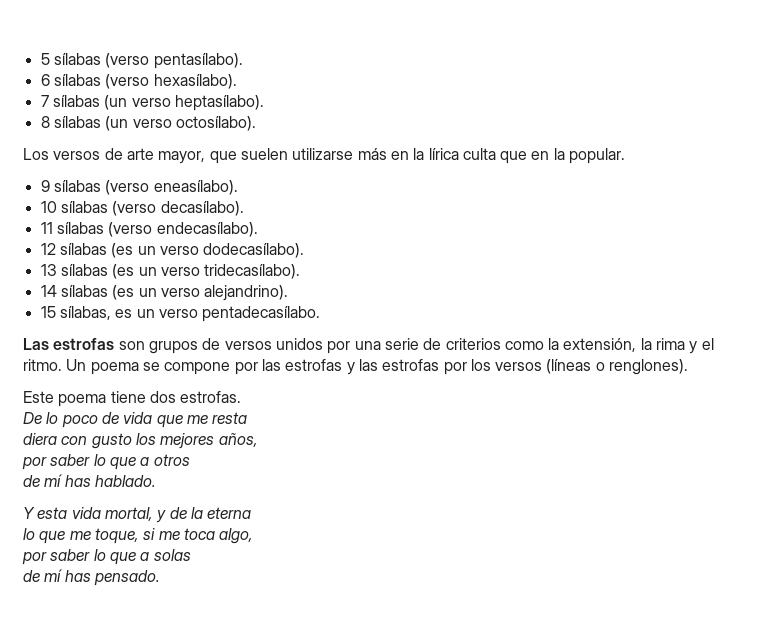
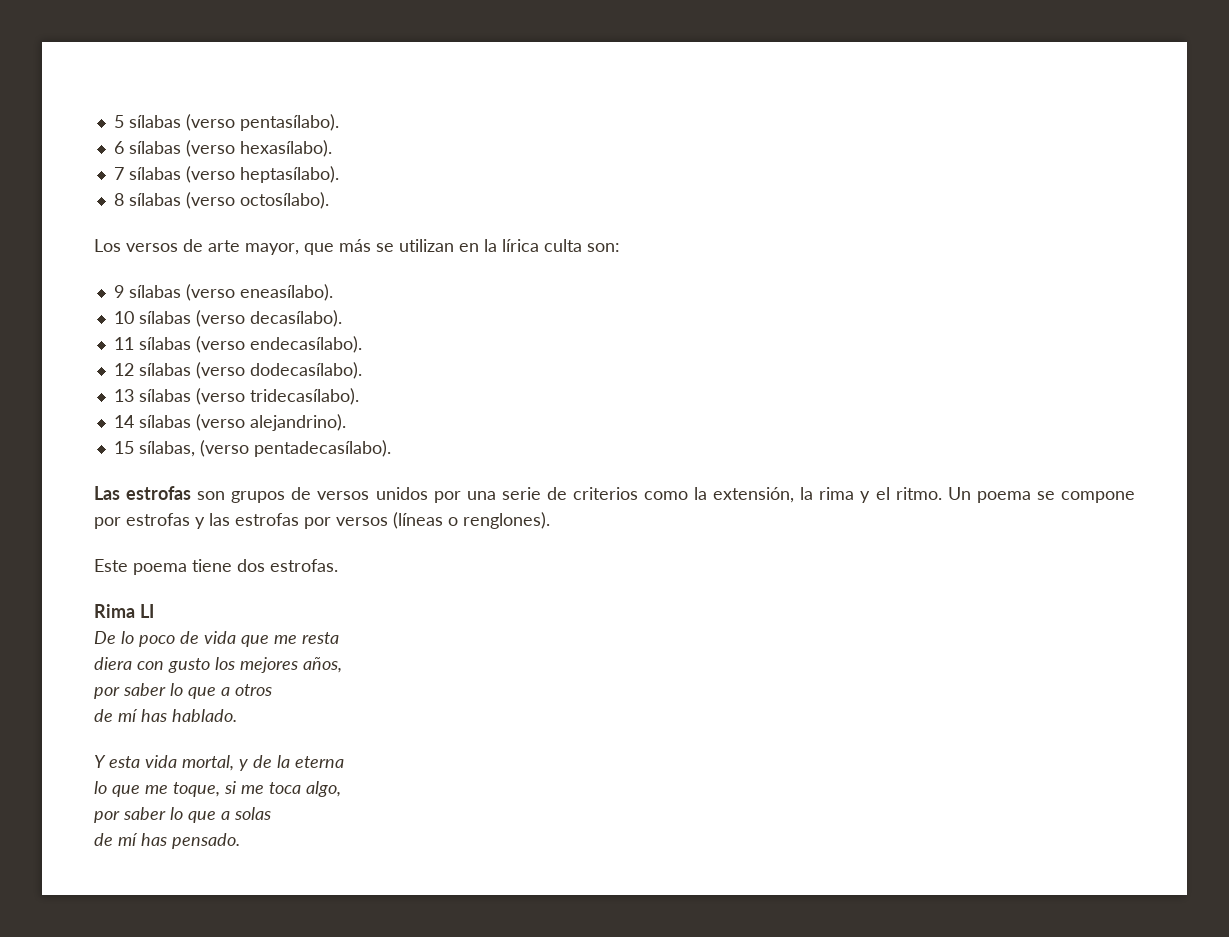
[104,95,171,110] (un verso -> [185,166,235,183] (verso
[105,116,172,131] (un verso -> [185,192,235,209] (verso
[240,148,387,160] suelen utilizarse más -> [339,239,454,252] más se utilizan
[500,148,626,164] que en la popular. -> [587,243,620,252] son:
[111,243,199,258] (es un verso -> [195,362,245,379] (verso
[112,264,200,279] (es un verso -> [195,388,245,405] (verso
[112,285,200,300] (es un verso -> [195,414,245,431] (verso
[115,306,321,322] es un verso pentadecasílabo. -> [199,440,391,457] (verso pentadecasílabo).
[261,359,281,371] las -> (121, 523) none
[470,359,491,371] los -> (331, 523) none
(242, 397) none -> [94,604,154,618] // Rima LI

